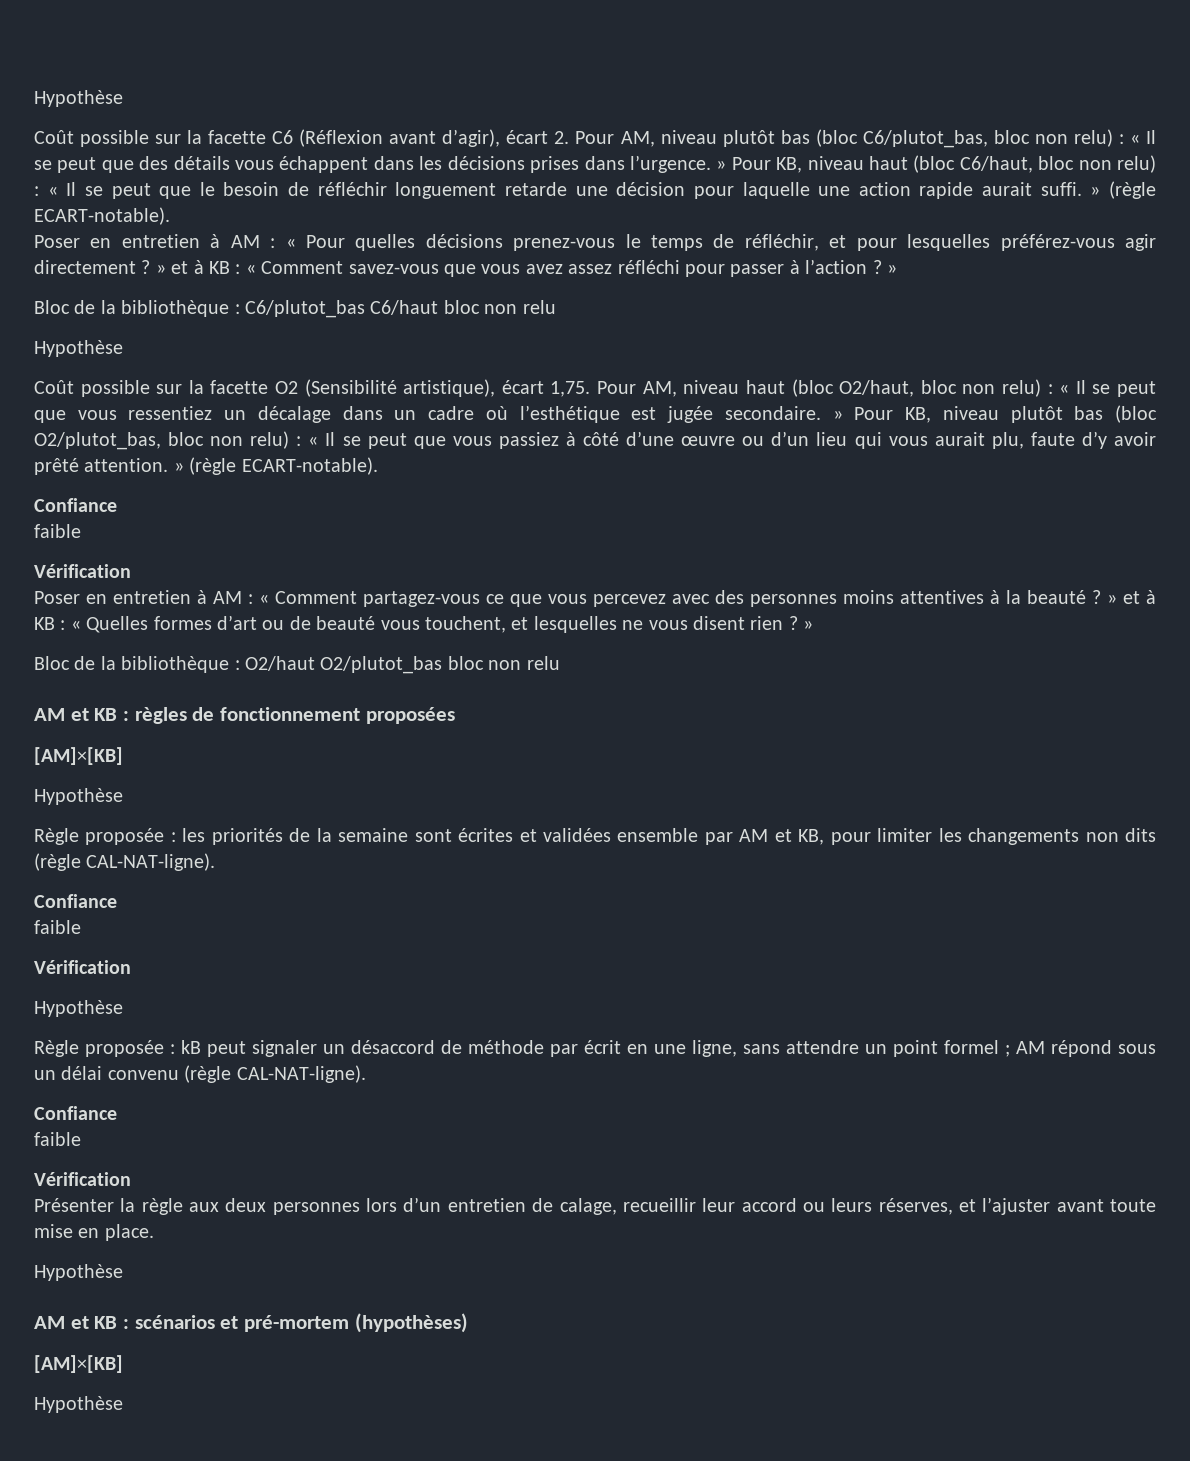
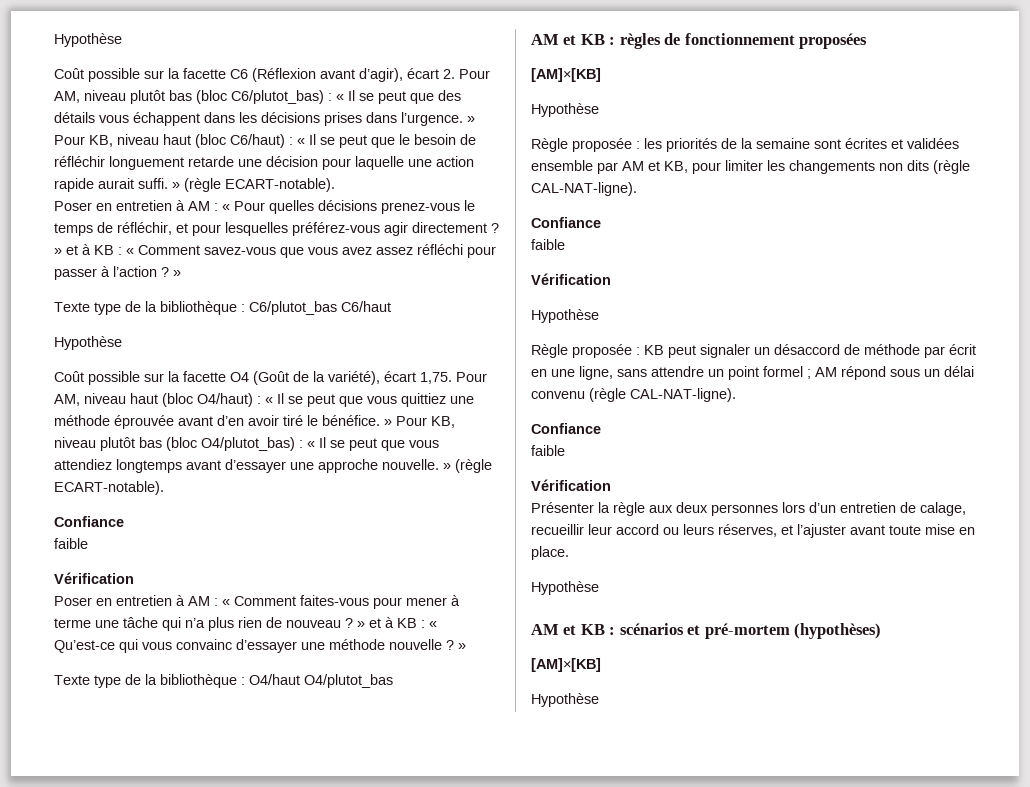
[862,129,1113,148] C6/plutot_bas, bloc non relu) -> [231,90,324,104] C6/plutot_bas)
[959,155,1156,173] C6/haut, bloc non relu) -> [230,134,285,148] C6/haut)
[34,300,70,314] Bloc -> [54,302,121,315] Texte type
[443,300,556,314] [34,340,123,357] [34,379,496,397] bloc non relu // Hypothèse // Coût possible sur la facette O2 (Sensibilité artistique), -> [54,336,122,350] [54,371,380,385] // Hypothèse // Coût possible sur la facette O4 (Goût de la variété),
[839,379,1156,397] [34,405,821,423] O2/haut, bloc non relu) : « Il se peut que vous ressentiez un décalage dans un cadre où l’esthétique est jugée secondaire. -> [197,393,474,407] [54,415,380,429] O4/haut) : « Il se peut que vous quittiez une méthode éprouvée avant d’en avoir tiré le bénéfice.
[34,431,1157,450] [34,458,169,475] O2/plutot_bas, bloc non relu) : « Il se peut que vous passiez à côté d’une œuvre ou d’un lieu qui vous aurait plu, faute d’y avoir prêté attention. -> [201,437,439,451] [54,459,439,473] O4/plutot_bas) : « Il se peut que vous attendiez longtemps avant d’essayer une approche nouvelle.
[363,590,1156,607] [34,615,814,633] [34,656,560,674] partagez-vous ce que vous percevez avec des personnes moins attentives à la beauté ? » et à KB : « Quelles formes d’art ou de beauté vous touchent, et lesquelles ne vous disent rien ? » // Bloc de la bibliothèque : O2/haut O2/plutot_bas bloc non relu -> [300,595,460,609] [54,617,437,631] [54,639,466,653] [54,674,393,688] faites-vous pour mener à terme une tâche qui n’a plus rien de nouveau ? » et à KB : « Qu’est-ce qui vous convainc d’essayer une méthode nouvelle ? » // Texte type de la bibliothèque : O4/haut O4/plutot_bas
[181,1040,201,1054] kB -> [644,345,664,355] KB

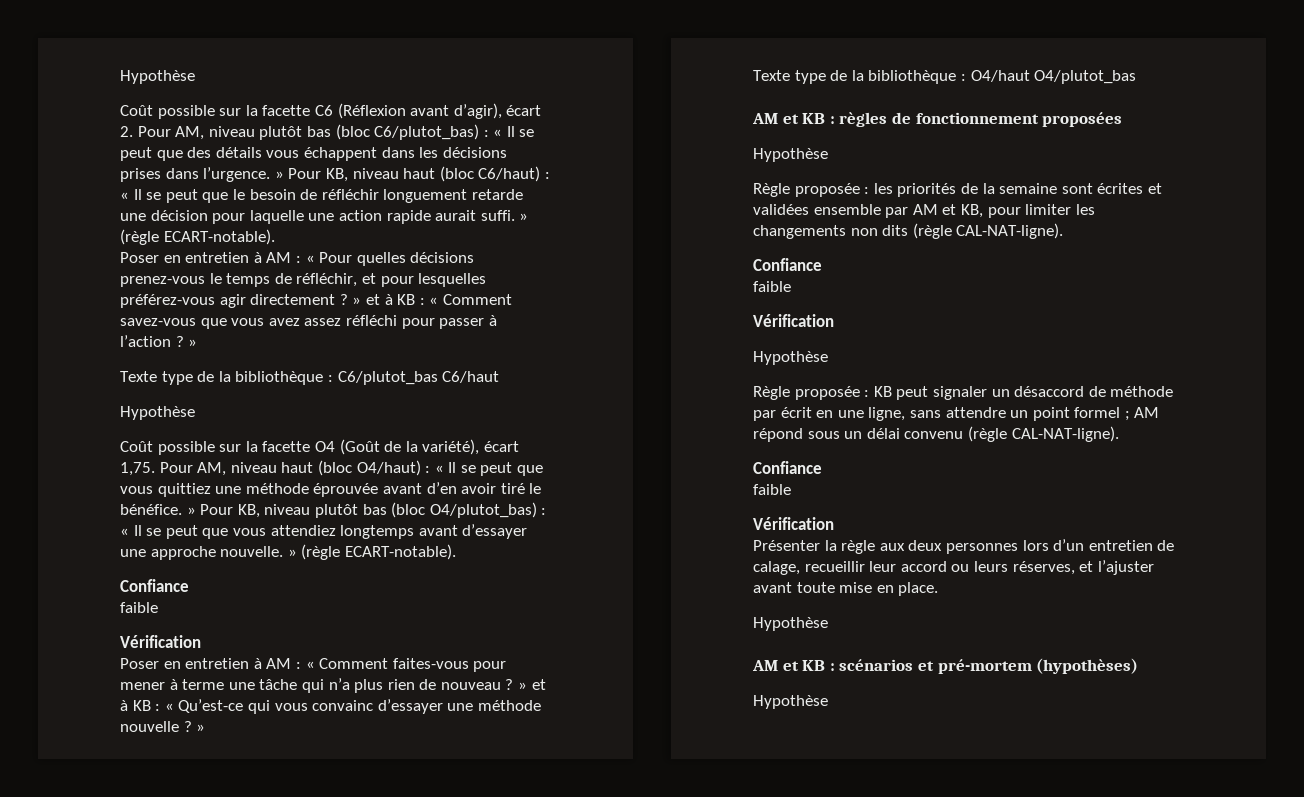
[531,68,601,82] // [AM]×[KB] -> (1123, 119) none
[531,658,601,672] // [AM]×[KB] -> (1139, 666) none

